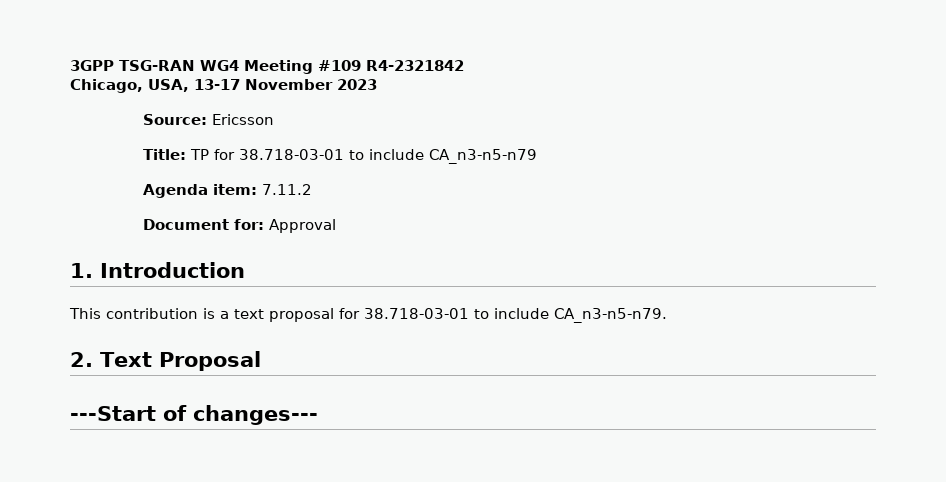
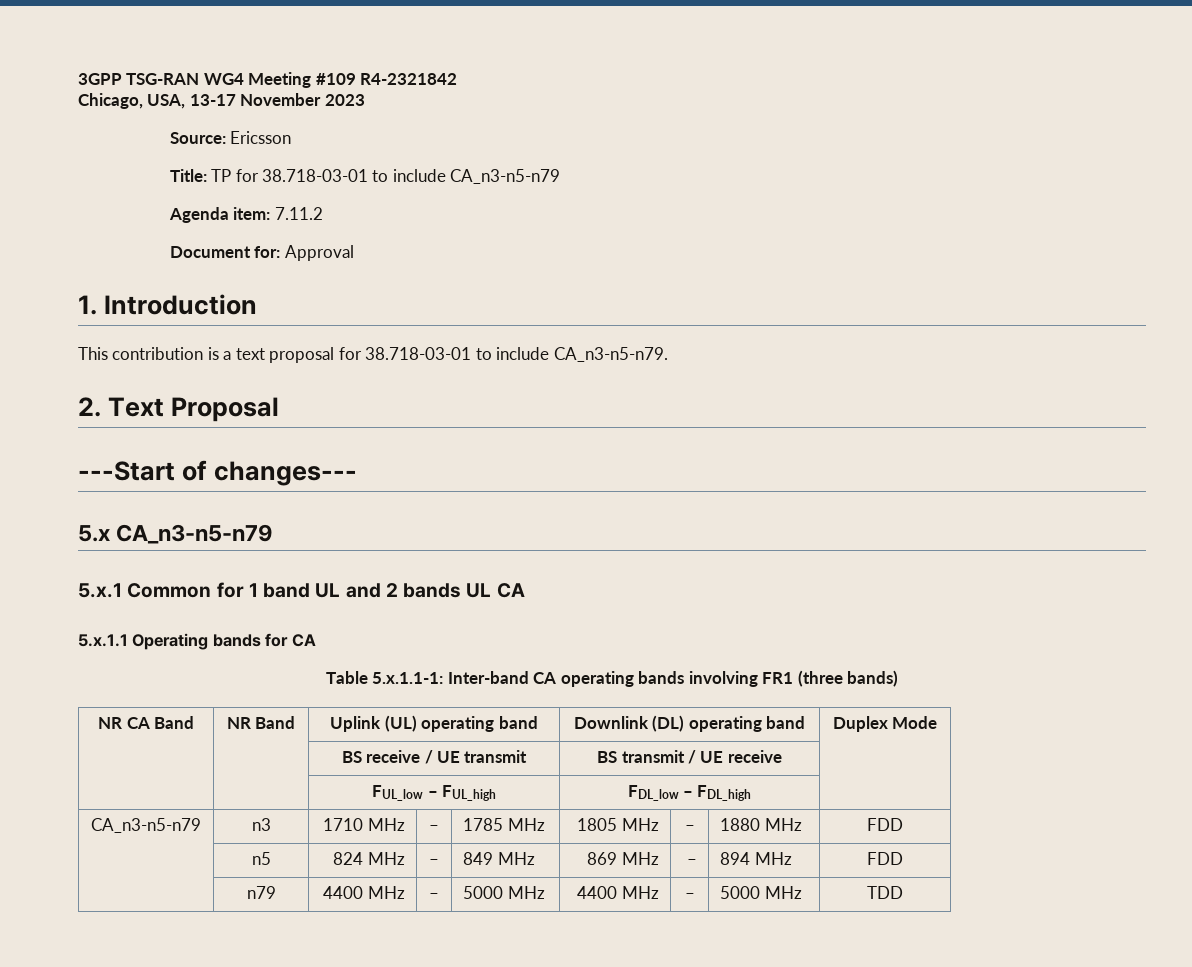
(318, 415) none -> [78,524,273,544] [78,582,525,598] [78,633,316,650] [325,670,899,687] [98,716,194,729] [226,716,296,729] [330,715,538,732] [573,715,806,732] [832,716,938,732] [341,750,528,764] [597,750,782,764] [372,785,496,801] [627,785,752,801] [91,818,201,833] [251,818,271,831] [323,818,405,831] [429,825,439,831] [463,818,545,831] [577,818,659,831] [684,825,695,831] [720,818,802,831] [867,818,903,831] [251,852,271,865] [333,852,405,865] [429,859,439,865] [463,852,535,865] [587,852,659,865] [686,859,697,865] [720,852,792,865] [867,852,903,865] [246,886,276,899] [323,886,405,899] [429,893,439,899] [463,886,545,899] [577,886,659,899] [684,893,695,899] [720,886,802,899] [867,886,903,899] // 5.x CA_n3-n5-n79 // 5.x.1 Common for 1 band UL and 2 bands UL CA // 5.x.1.1 Operating bands for CA // Table 5.x.1.1-1: Inter-band CA operating bands involving FR1 (three bands) // NR CA Band | NR Band | Uplink (UL) operating band | Downlink (DL) operating band | Duplex Mode // | | BS receive / UE transmit | BS transmit / UE receive | // | | FUL_low – FUL_high | FDL_low – FDL_high | // CA_n3-n5-n79 | n3 | 1710 MHz | – | 1785 MHz | 1805 MHz | – | 1880 MHz | FDD // | n5 | 824 MHz | – | 849 MHz | 869 MHz | – | 894 MHz | FDD // | n79 | 4400 MHz | – | 5000 MHz | 4400 MHz | – | 5000 MHz | TDD

